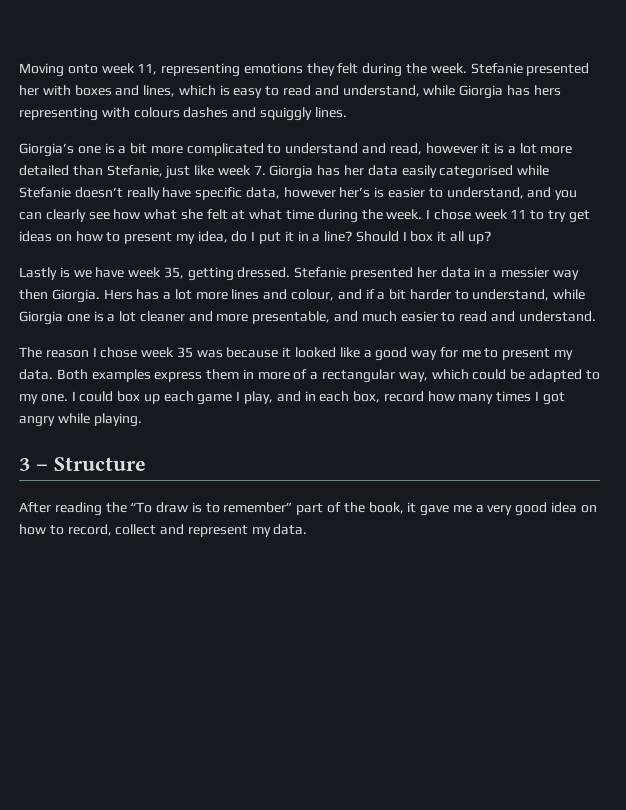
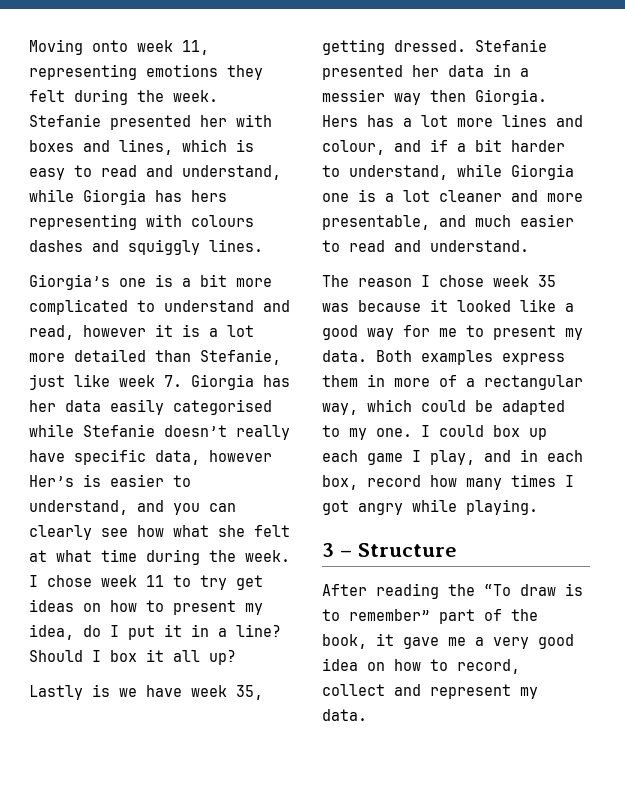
[339,187,371,198] her’s -> [29,475,74,487] Her’s

